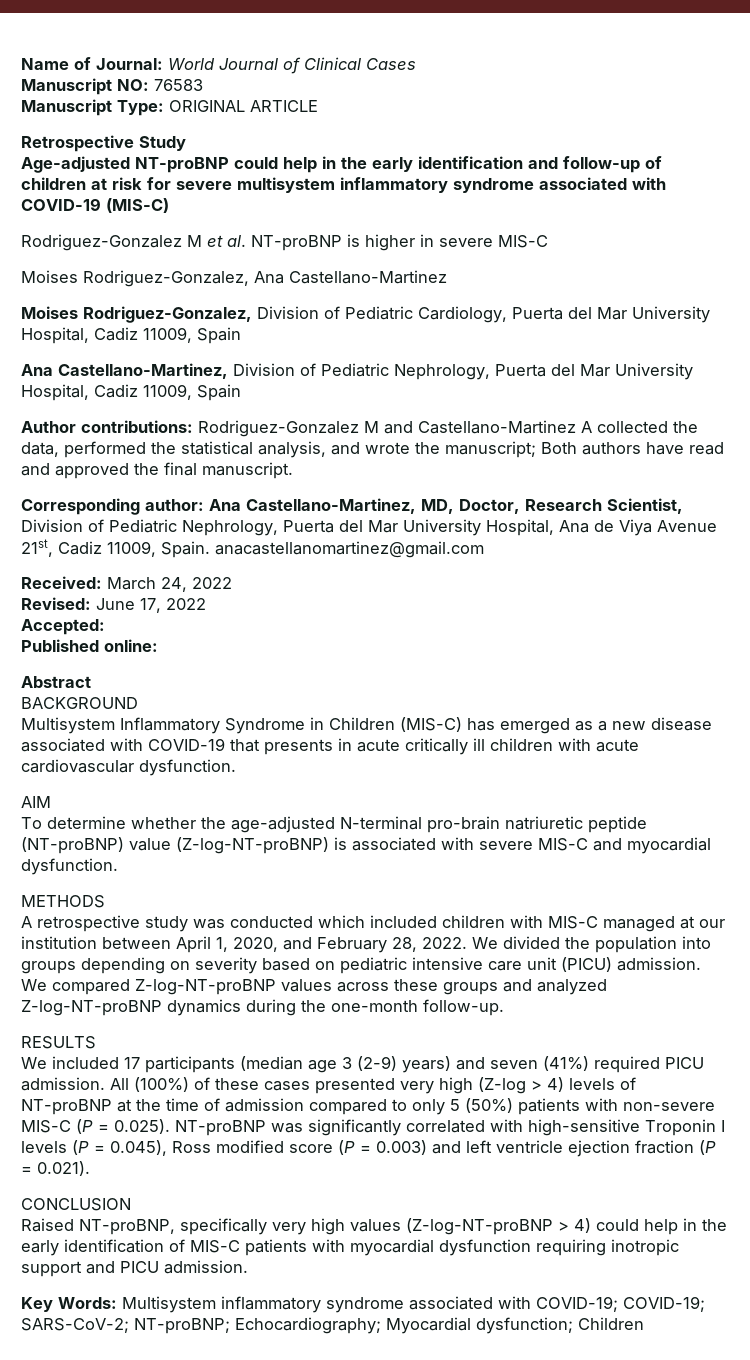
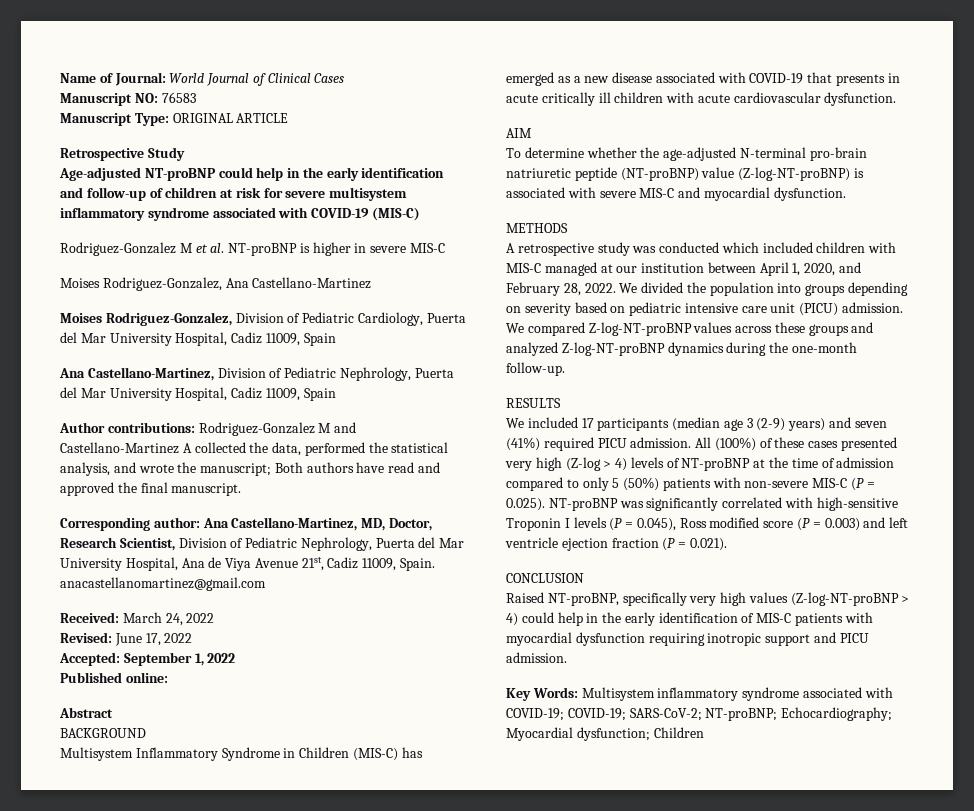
(105, 627) none -> [123,652,236,666] September 1, 2022

